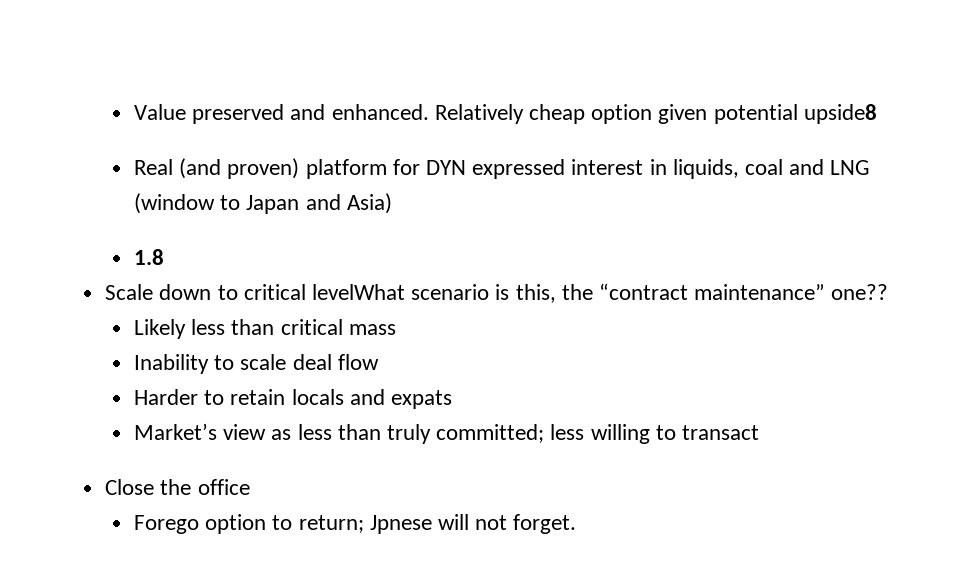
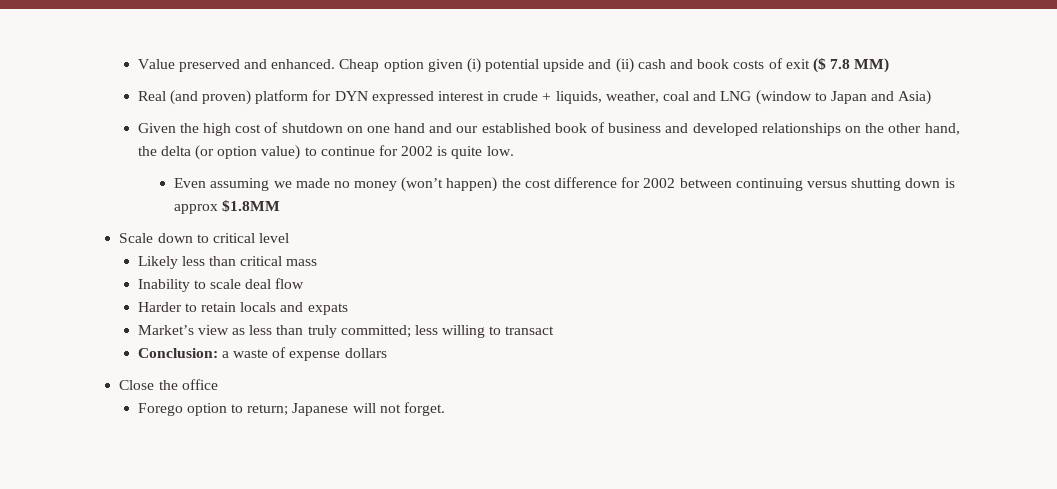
[434,104,877,124] Relatively cheap option given potential upside8 -> [339,58,890,73] Cheap option given (i) potential upside and (ii) cash and book costs of exit ($ 7.8 MM)
[672,159,739,179] liquids, -> [503,91,659,104] crude + liquids, weather,
[133,249,164,265] [105,283,889,303] 1.8 // Scale down to critical levelWhat scenario is this, the “contract maintenance” one?? -> [137,122,960,136] [137,145,514,160] [174,177,955,192] [174,200,281,214] [119,233,290,243] Given the high cost of shutdown on one hand and our established book of business and developed relationships on the other hand, the delta (or option value) to continue for 2002 is quite low. // Even assuming we made no money (won’t happen) the cost difference for 2002 between continuing versus shutting down is approx $1.8MM // Scale down to critical level
(760, 432) none -> [137,347,387,361] // Conclusion: a waste of expense dollars
[369,515,432,534] Jpnese -> [292,403,349,416] Japanese

